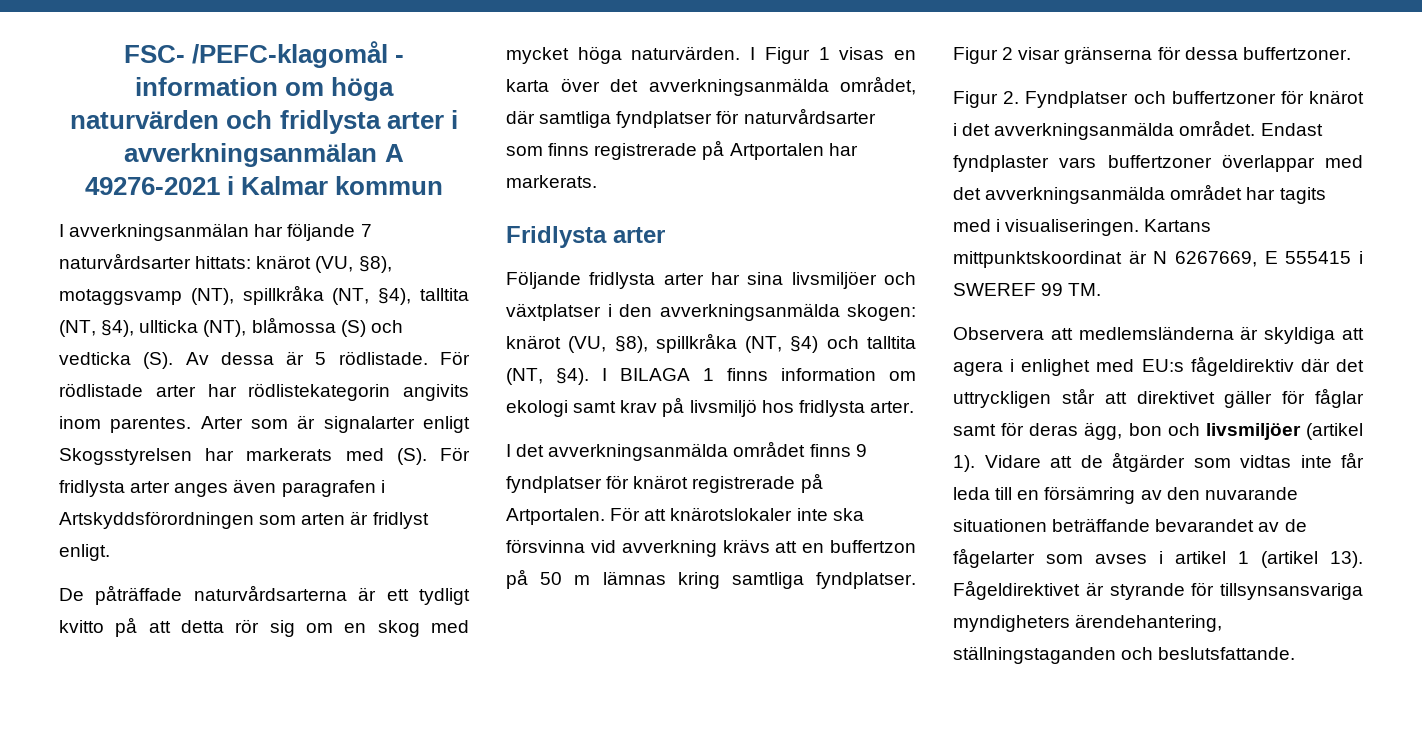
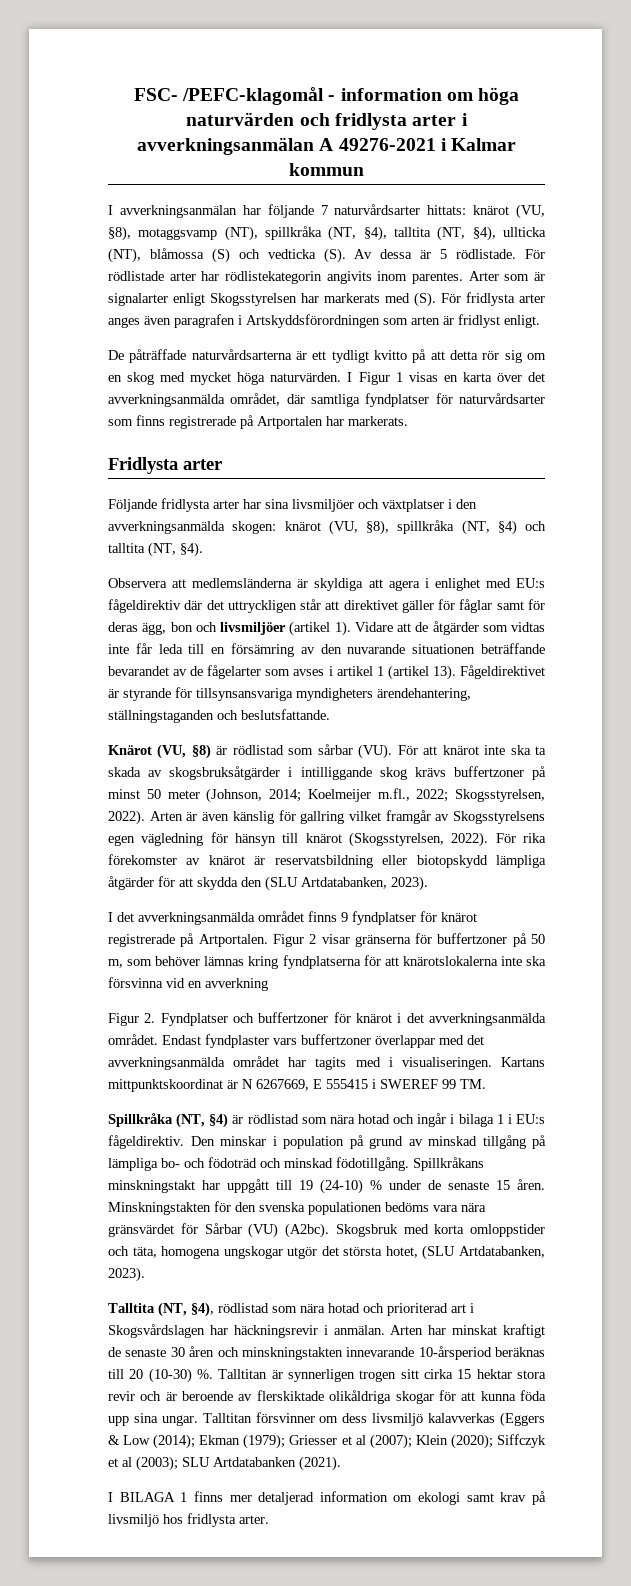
[602,368,916,381] [506,397,914,417] [506,441,867,461] [506,473,823,493] [506,507,864,525] [506,539,916,557] [506,569,916,589] [953,46,1351,64] [953,90,1364,108] [953,120,1323,140] [953,154,1363,172] [953,184,1326,204] [953,219,1212,236] [953,250,1363,268] [953,283,1102,296] I BILAGA 1 finns information om ekologi samt krav på livsmiljö hos fridlysta arter. // I det avverkningsanmälda området finns 9 fyndplatser för knärot registrerade på Artportalen. För att knärotslokaler inte ska försvinna vid avverkning krävs att en buffertzon på 50 m lämnas kring samtliga fyndplatser. Figur 2 visar gränserna för dessa buffertzoner. // Figur 2. Fyndplatser och buffertzoner för knärot i det avverkningsanmälda området. Endast fyndplaster vars buffertzoner överlappar med det avverkningsanmälda området har tagits med i visualiseringen. Kartans mittpunktskoordinat är N 6267669, E 555415 i SWEREF 99 TM. -> (203, 549) none
(1296, 653) none -> [108,744,546,759] [108,766,546,780] [108,788,545,803] [108,810,545,825] [108,832,546,847] [108,854,546,868] [108,876,428,891] [108,911,477,925] [108,933,546,947] [108,955,547,969] [108,977,268,991] [108,1012,546,1026] [108,1034,484,1048] [108,1056,545,1070] [108,1079,486,1092] [108,1113,546,1128] [108,1135,546,1149] [108,1157,484,1171] [108,1179,545,1194] [108,1201,486,1215] [108,1223,545,1238] [108,1245,545,1260] [108,1267,145,1282] [108,1302,474,1317] [108,1324,545,1338] [108,1346,545,1360] [108,1368,546,1383] [108,1390,546,1404] [108,1412,545,1427] [108,1434,546,1449] [108,1456,341,1471] [108,1491,546,1505] [108,1513,269,1527] // Knärot (VU, §8) är rödlistad som sårbar (VU). För att knärot inte ska ta skada av skogsbruksåtgärder i intilliggande skog krävs buffertzoner på minst 50 meter (Johnson, 2014; Koelmeijer m.fl., 2022; Skogsstyrelsen, 2022). Arten är även känslig för gallring vilket framgår av Skogsstyrelsens egen vägledning för hänsyn till knärot (Skogsstyrelsen, 2022). För rika förekomster av knärot är reservatsbildning eller biotopskydd lämpliga åtgärder för att skydda den (SLU Artdatabanken, 2023). // I det avverkningsanmälda området finns 9 fyndplatser för knärot registrerade på Artportalen. Figur 2 visar gränserna för buffertzoner på 50 m, som behöver lämnas kring fyndplatserna för att knärotslokalerna inte ska försvinna vid en avverkning // Figur 2. Fyndplatser och buffertzoner för knärot i det avverkningsanmälda området. Endast fyndplaster vars buffertzoner överlappar med det avverkningsanmälda området har tagits med i visualiseringen. Kartans mittpunktskoordinat är N 6267669, E 555415 i SWEREF 99 TM. // Spillkråka (NT, §4) är rödlistad som nära hotad och ingår i bilaga 1 i EU:s fågeldirektiv. Den minskar i population på grund av minskad tillgång på lämpliga bo- och födoträd och minskad födotillgång. Spillkråkans minskningstakt har uppgått till 19 (24-10) % under de senaste 15 åren. Minskningstakten för den svenska populationen bedöms vara nära gränsvärdet för Sårbar (VU) (A2bc). Skogsbruk med korta omloppstider och täta, homogena ungskogar utgör det största hotet, (SLU Artdatabanken, 2023). // Talltita (NT, §4), rödlistad som nära hotad och prioriterad art i Skogsvårdslagen har häckningsrevir i anmälan. Arten har minskat kraftigt de senaste 30 åren och minskningstakten innevarande 10-årsperiod beräknas till 20 (10-30) %. Talltitan är synnerligen trogen sitt cirka 15 hektar stora revir och är beroende av flerskiktade olikåldriga skogar för att kunna föda upp sina ungar. Talltitan försvinner om dess livsmiljö kalavverkas (Eggers & Low (2014); Ekman (1979); Griesser et al (2007); Klein (2020); Siffczyk et al (2003); SLU Artdatabanken (2021). // I BILAGA 1 finns mer detaljerad information om ekologi samt krav på livsmiljö hos fridlysta arter.

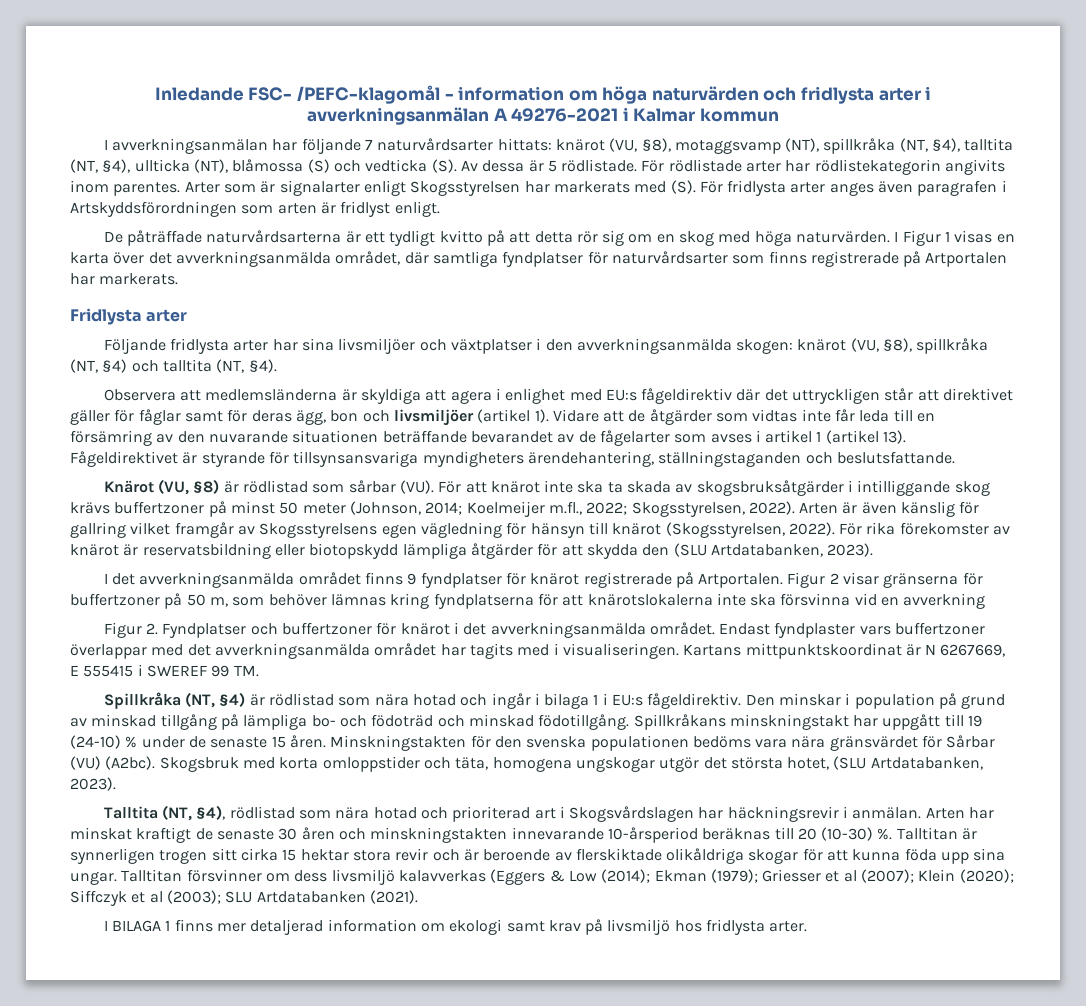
(133, 94) none -> [154,87,244,101] Inledande
[190,372,232,385] mycket -> (751, 237) none

